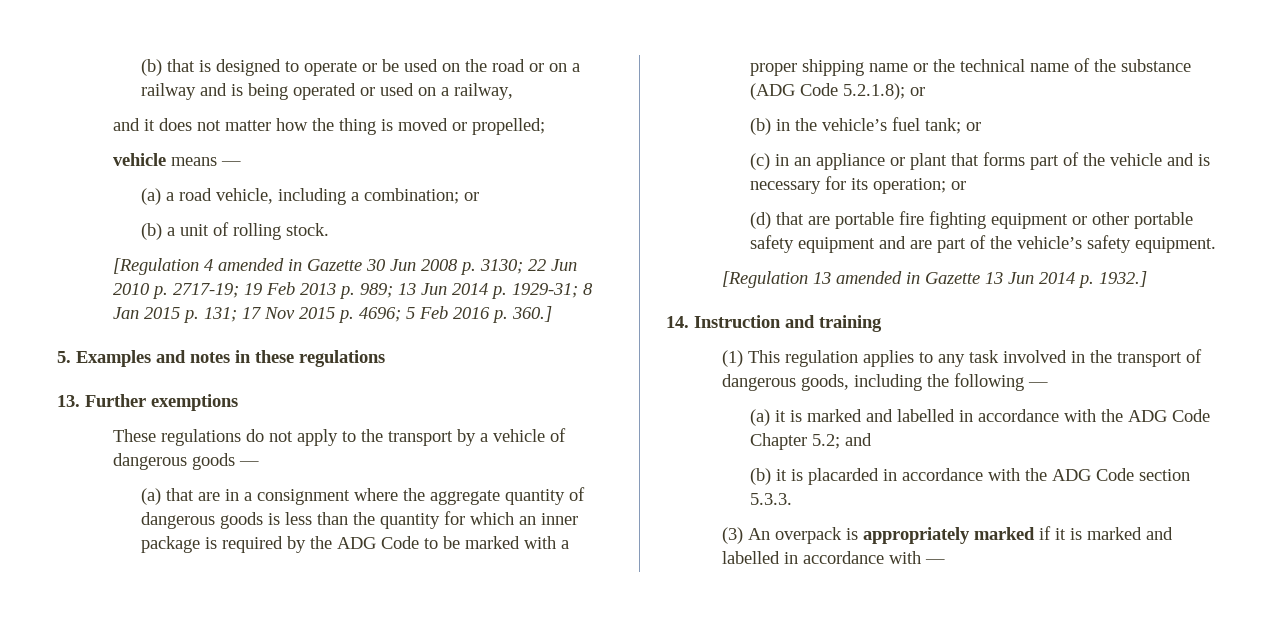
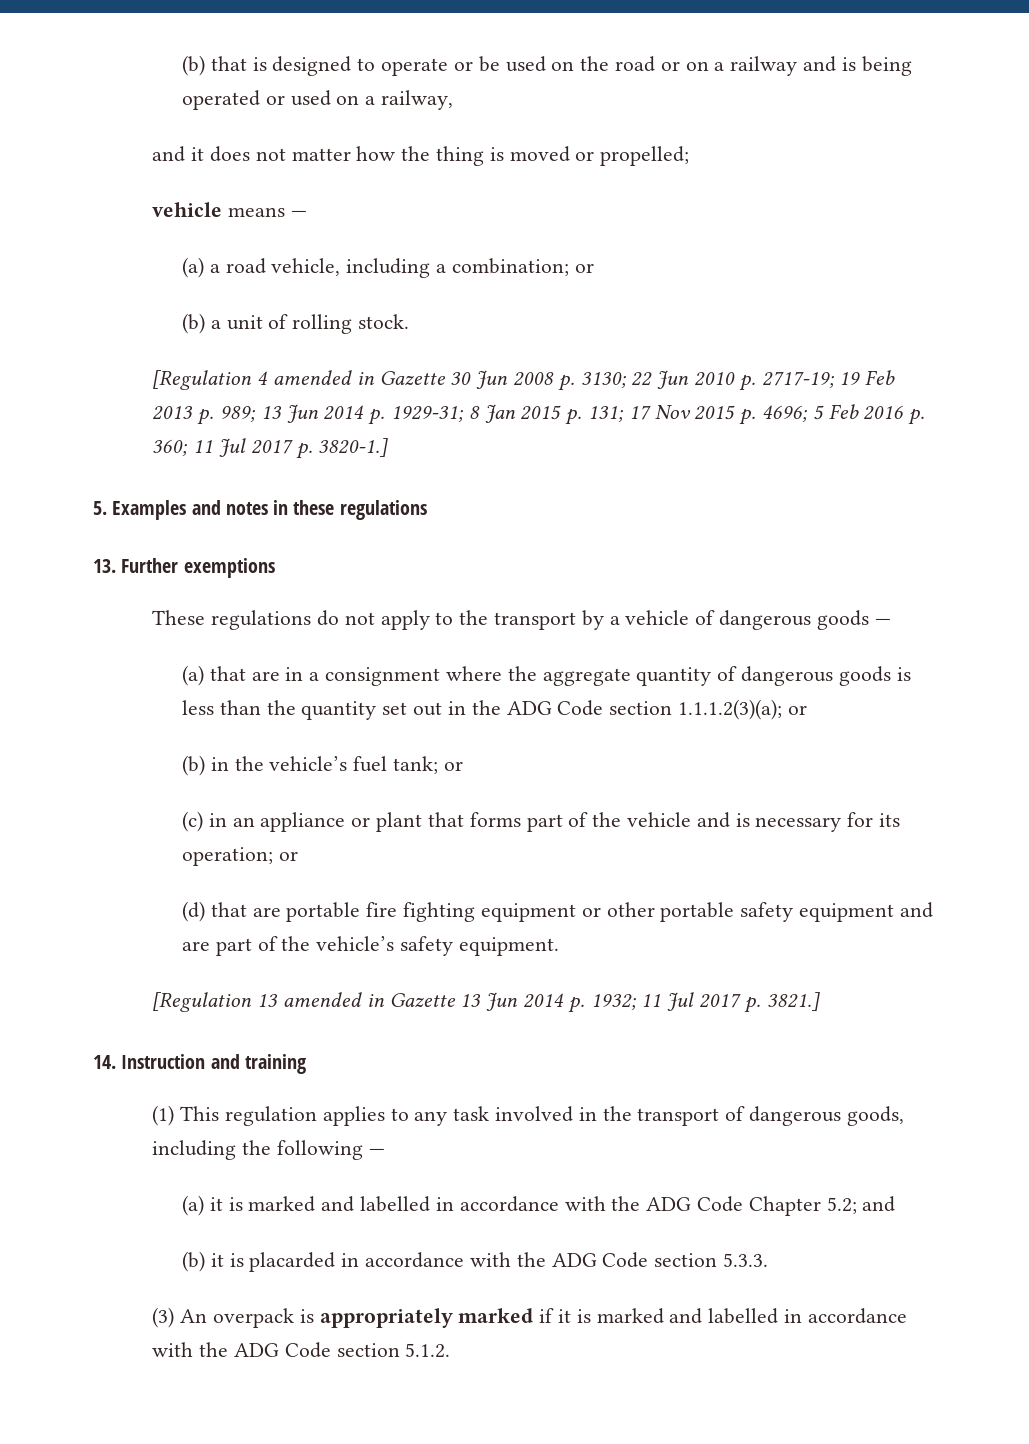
[512,306,553,322] 360.] -> [152,438,389,459] 360; 11 Jul 2017 p. 3820-1.]
[444,511,579,525] [141,536,570,553] [750,58,1192,76] [750,83,906,100] for which an inner package is required by the ADG Code to be marked with a proper shipping name or the technical name of the substance (ADG Code 5.2.1.8); -> [382,699,782,720] set out in the ADG Code section 1.1.1.2(3)(a);
[1099,271,1148,287] 1932.] -> [590,992,820,1013] 1932; 11 Jul 2017 p. 3821.]
[925,559,946,564] — -> [199,1342,451,1358] the ADG Code section 5.1.2.

